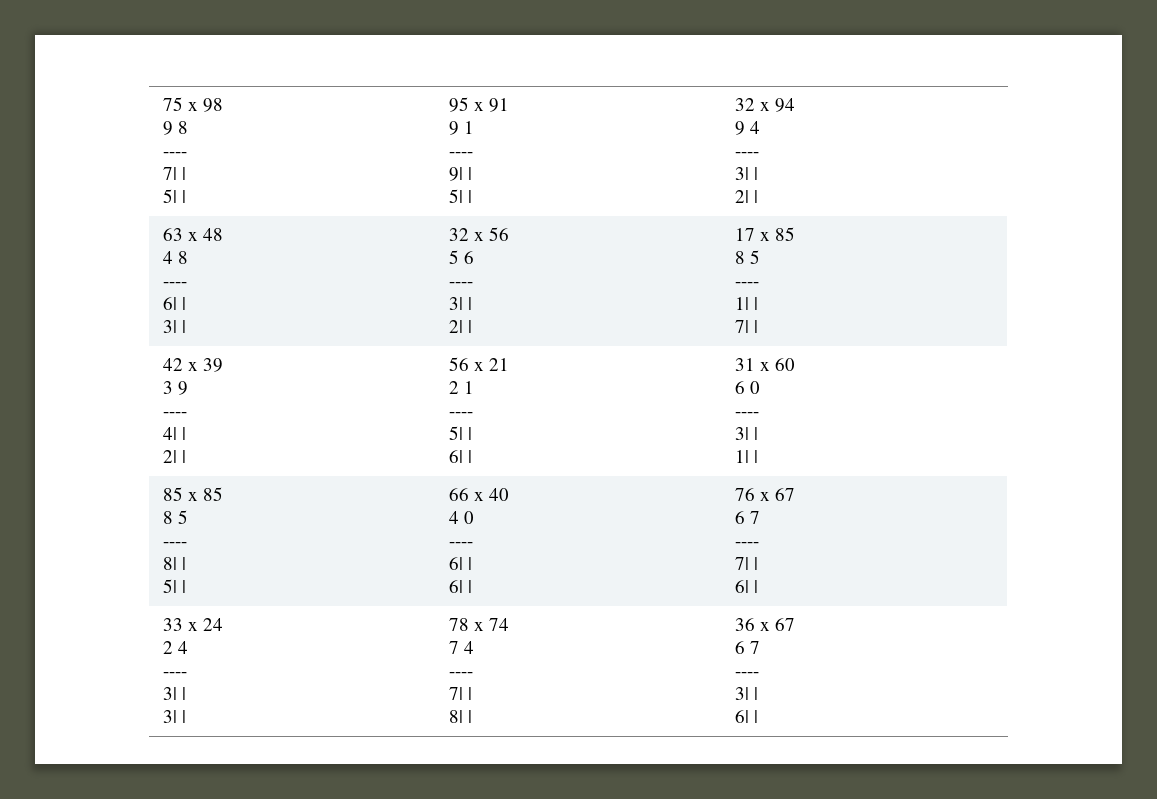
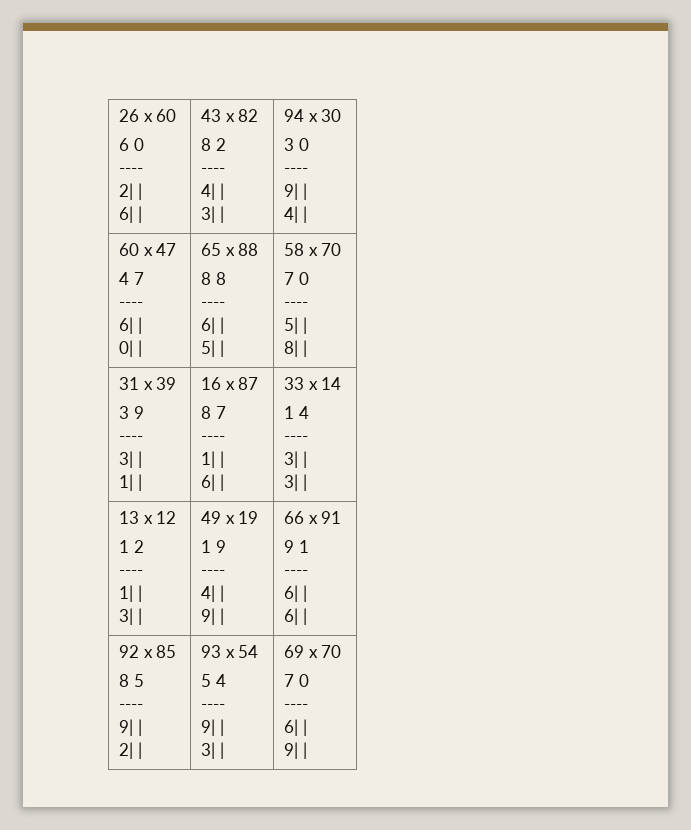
[162,97,223,112] [162,121,188,135] [162,152,187,157] [162,167,186,180] [162,189,186,203] [448,97,509,112] [448,121,474,135] [448,152,473,157] [448,167,472,181] [448,189,472,203] [734,98,795,112] [734,121,760,135] [734,152,759,157] [734,167,758,180] [734,190,758,203] [162,228,223,241] [162,251,173,264] 75 x 98 // 9 8 // ---- // 7| | // 5| | | 95 x 91 // 9 1 // ---- // 9| | // 5| | | 32 x 94 // 9 4 // ---- // 3| | // 2| | // 63 x 48 // 4 -> [119,109,176,122] [119,138,144,151] [119,168,144,174] [119,183,142,200] [119,206,142,223] [201,109,258,122] [201,138,226,151] [201,168,226,174] [201,183,224,200] [201,206,224,223] [284,109,341,122] [284,138,309,151] [284,168,309,174] [284,183,307,200] [284,206,307,223] [119,243,176,256] [119,272,144,285] [119,302,144,308] [119,317,142,334] [119,340,142,357] [201,243,258,256] [201,272,212,285] 26 x 60 // 6 0 // ---- // 2| | // 6| | | 43 x 82 // 8 2 // ---- // 4| | // 3| | | 94 x 30 // 3 0 // ---- // 9| | // 4| | // 60 x 47 // 4 7 // ---- // 6| | // 0| | | 65 x 88 // 8
[162,320,186,333] [448,227,509,241] [448,250,474,264] [448,282,473,287] [448,297,472,310] [448,320,472,333] [734,227,795,241] [734,250,760,264] [734,282,759,287] [734,297,758,310] [734,320,758,333] [162,358,183,371] 3| | | 32 x 56 // 5 6 // ---- // 3| | // 2| | | 17 x 85 // 8 5 // ---- // 1| | // 7| | // 42 -> [201,340,224,357] [284,243,341,256] [284,272,309,285] [284,302,309,308] [284,317,307,334] [284,340,307,357] [119,377,140,390] 5| | | 58 x 70 // 7 0 // ---- // 5| | // 8| | // 31
[162,427,186,440] [162,450,186,463] [448,357,509,371] [448,381,474,394] [448,412,473,417] [448,426,472,440] [448,450,472,463] [734,358,795,371] [734,381,760,394] [734,412,759,417] [734,427,758,440] [734,450,758,463] [162,487,223,501] [162,510,188,524] [162,542,187,547] [162,557,186,570] [162,579,186,593] [448,488,509,501] [448,511,474,524] [448,542,473,547] [448,557,472,570] [448,580,472,593] [734,488,795,501] [734,511,760,524] [734,542,759,547] [734,557,758,570] [734,580,758,593] [162,618,223,631] [162,641,173,654] 4| | // 2| | | 56 x 21 // 2 1 // ---- // 5| | // 6| | | 31 x 60 // 6 0 // ---- // 3| | // 1| | // 85 x 85 // 8 5 // ---- // 8| | // 5| | | 66 x 40 // 4 0 // ---- // 6| | // 6| | | 76 x 67 // 6 7 // ---- // 7| | // 6| | // 33 x 24 // 2 -> [119,451,142,468] [119,474,142,491] [201,377,258,390] [201,406,226,419] [201,436,226,442] [201,451,224,468] [201,474,224,491] [284,377,341,390] [284,406,295,419] 3| | // 1| | | 16 x 87 // 8 7 // ---- // 1| | // 6| | | 33 x 14 // 1
[448,618,509,631] [448,641,474,654] [448,672,473,677] [448,687,472,700] [448,710,472,723] [734,618,795,631] [734,641,760,654] [734,672,759,677] [734,687,758,700] [734,710,749,723] | 78 x 74 // 7 4 // ---- // 7| | // 8| | | 36 x 67 // 6 7 // ---- // 3| | // 6| -> [119,511,176,524] [119,540,144,553] [119,570,144,576] [119,585,142,602] [119,608,142,625] [201,511,258,524] [201,540,226,553] [201,570,226,576] [201,585,224,602] [201,608,224,625] [284,511,341,524] [284,540,309,553] [284,570,309,576] [284,585,307,602] [284,608,307,625] [119,645,176,658] [119,674,144,687] [119,704,144,710] [119,719,142,736] [119,742,142,759] [201,645,258,658] [201,674,226,687] [201,704,226,710] [201,719,224,736] [201,742,224,759] [284,645,341,658] [284,674,309,687] [284,704,309,710] [284,719,307,736] [284,742,299,759] // 13 x 12 // 1 2 // ---- // 1| | // 3| | | 49 x 19 // 1 9 // ---- // 4| | // 9| | | 66 x 91 // 9 1 // ---- // 6| | // 6| | // 92 x 85 // 8 5 // ---- // 9| | // 2| | | 93 x 54 // 5 4 // ---- // 9| | // 3| | | 69 x 70 // 7 0 // ---- // 6| | // 9|

